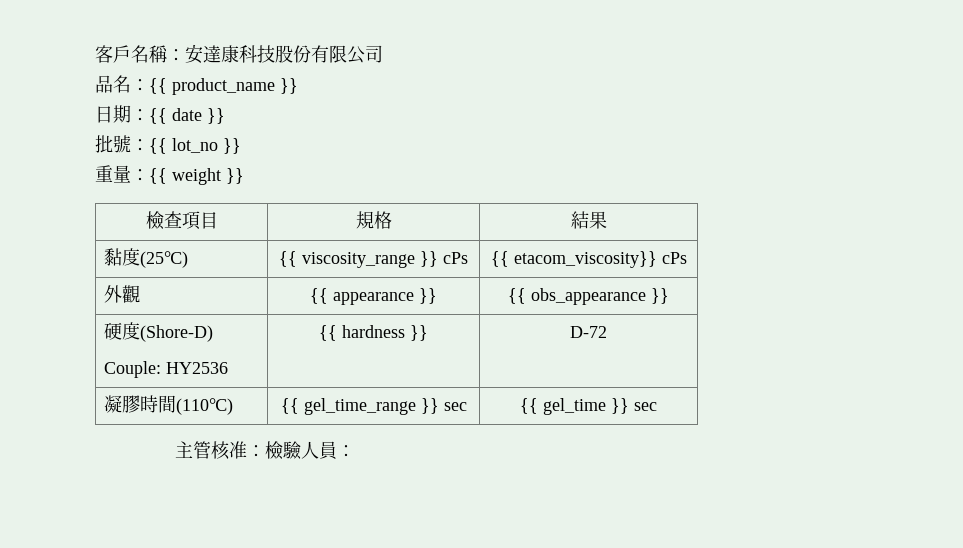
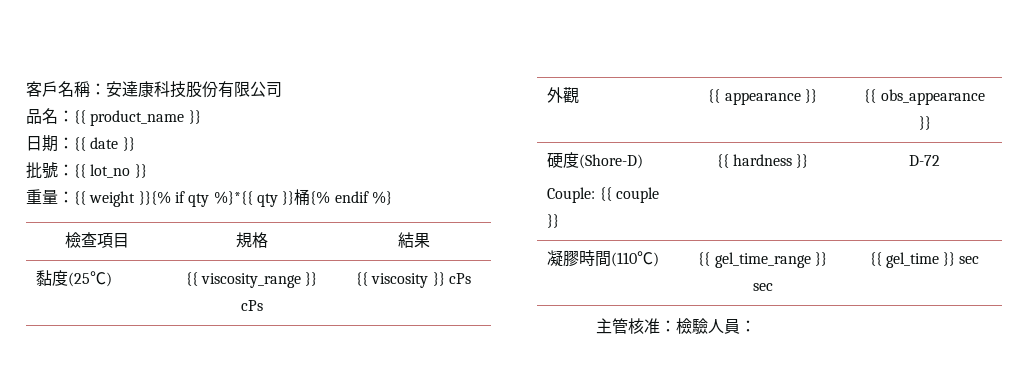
[226,168,244,184] }} -> [138,189,392,207] }}{% if qty %}*{{ qty }}桶{% endif %}
[513,251,657,268] etacom_viscosity}} -> [371,272,445,288] viscosity }}
[165,362,228,374] HY2536 -> [599,187,659,203] [547,214,560,228] {{ couple }}

